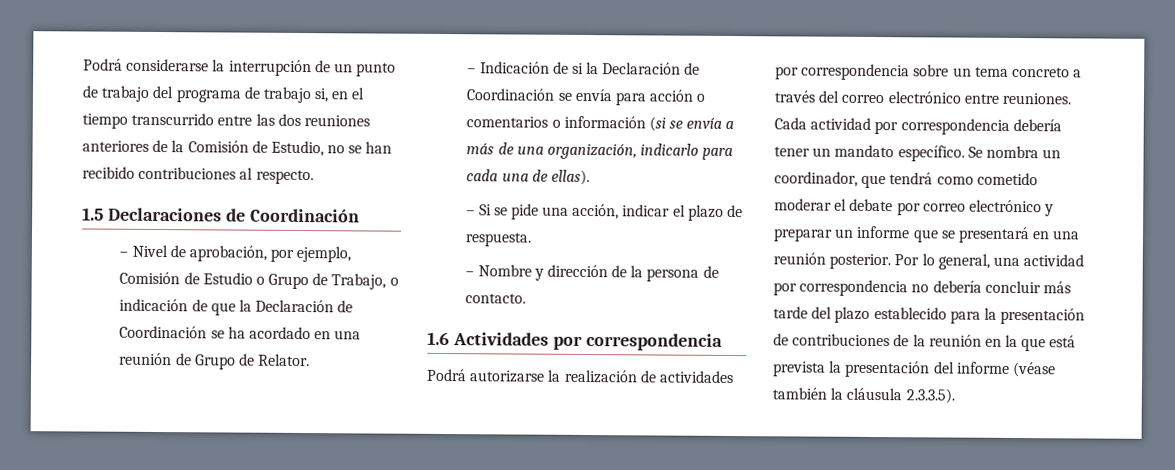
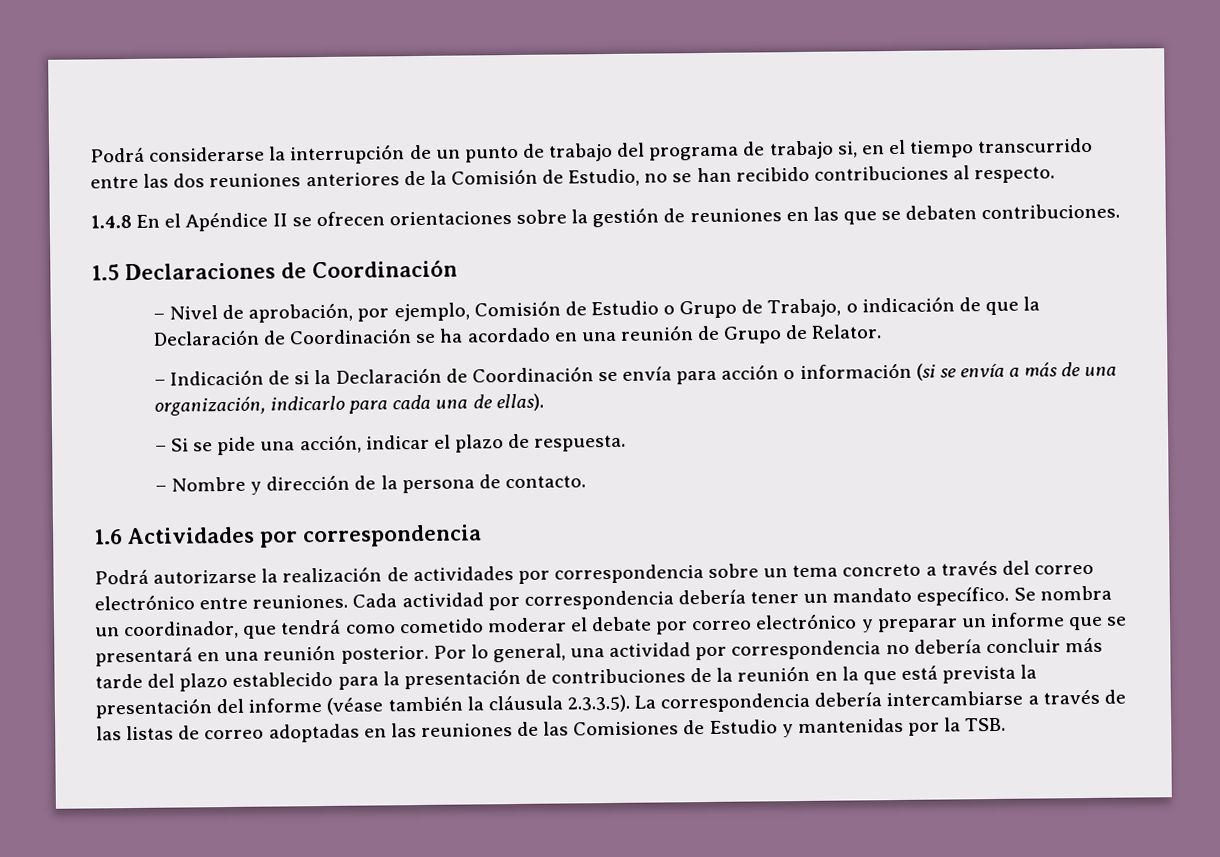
(314, 177) none -> [90,203,1121,232] // 1.4.8 En el Apéndice II se ofrecen orientaciones sobre la gestión de reuniones en las que se debaten contribuciones.
[466,116,561,128] comentarios o -> (796, 375) none
(955, 396) none -> [634,689,1126,713] [96,717,1007,743] La correspondencia debería intercambiarse a través de las listas de correo adoptadas en las reuniones de las Comisiones de Estudio y mantenidas por la TSB.

